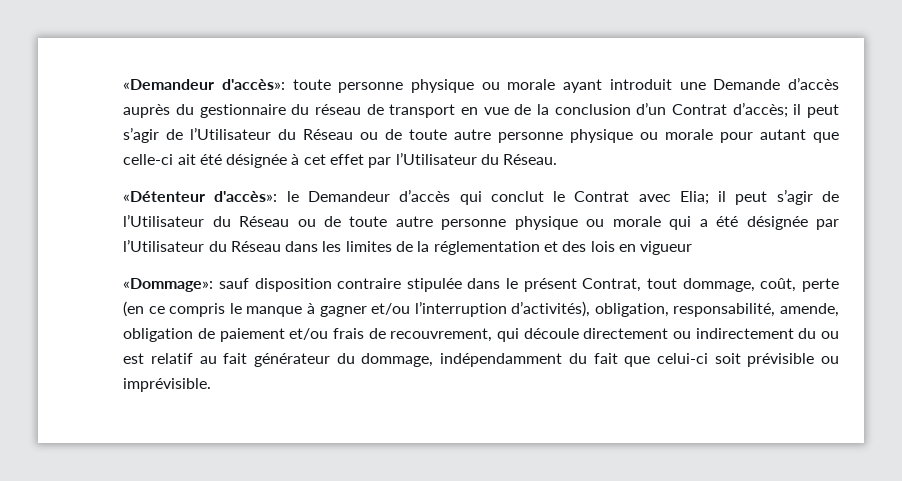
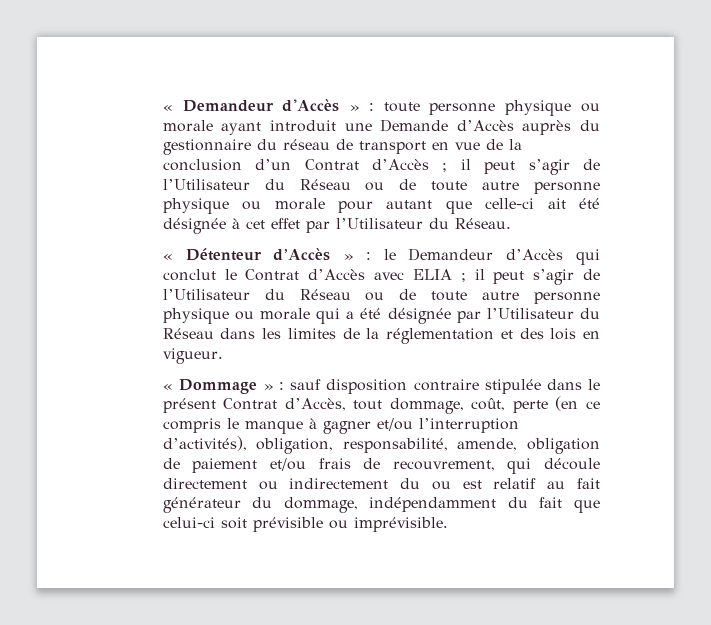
[123,79,285,90] «Demandeur d'accès»: -> [162,99,374,112] « Demandeur d'Accès » :
[788,77,840,90] d’accès -> [456,120,514,131] d’Accès
[732,102,788,118] d’accès; -> [371,159,448,172] d’Accès ;
[123,191,278,202] «Détenteur d'accès»: -> [162,248,371,261] « Détenteur d’Accès » :
[399,189,451,202] d’accès -> [506,249,564,260] d’Accès
[638,191,709,205] avec Elia; -> [308,269,466,282] d’Accès avec ELIA ;
[640,241,693,255] [123,278,214,292] vigueur // «Dommage»: -> [162,348,223,364] [162,379,285,394] vigueur. // « Dommage » :
[582,278,642,292] Contrat, -> [223,398,346,411] Contrat d’Accès,

